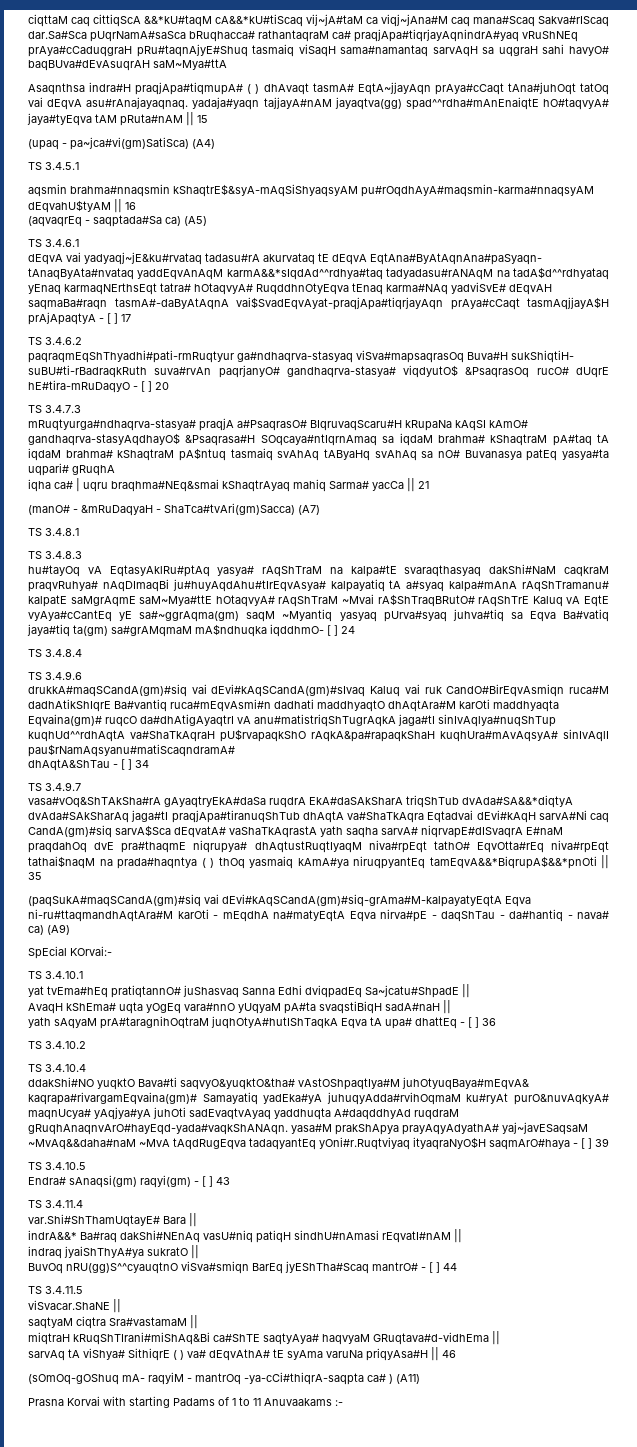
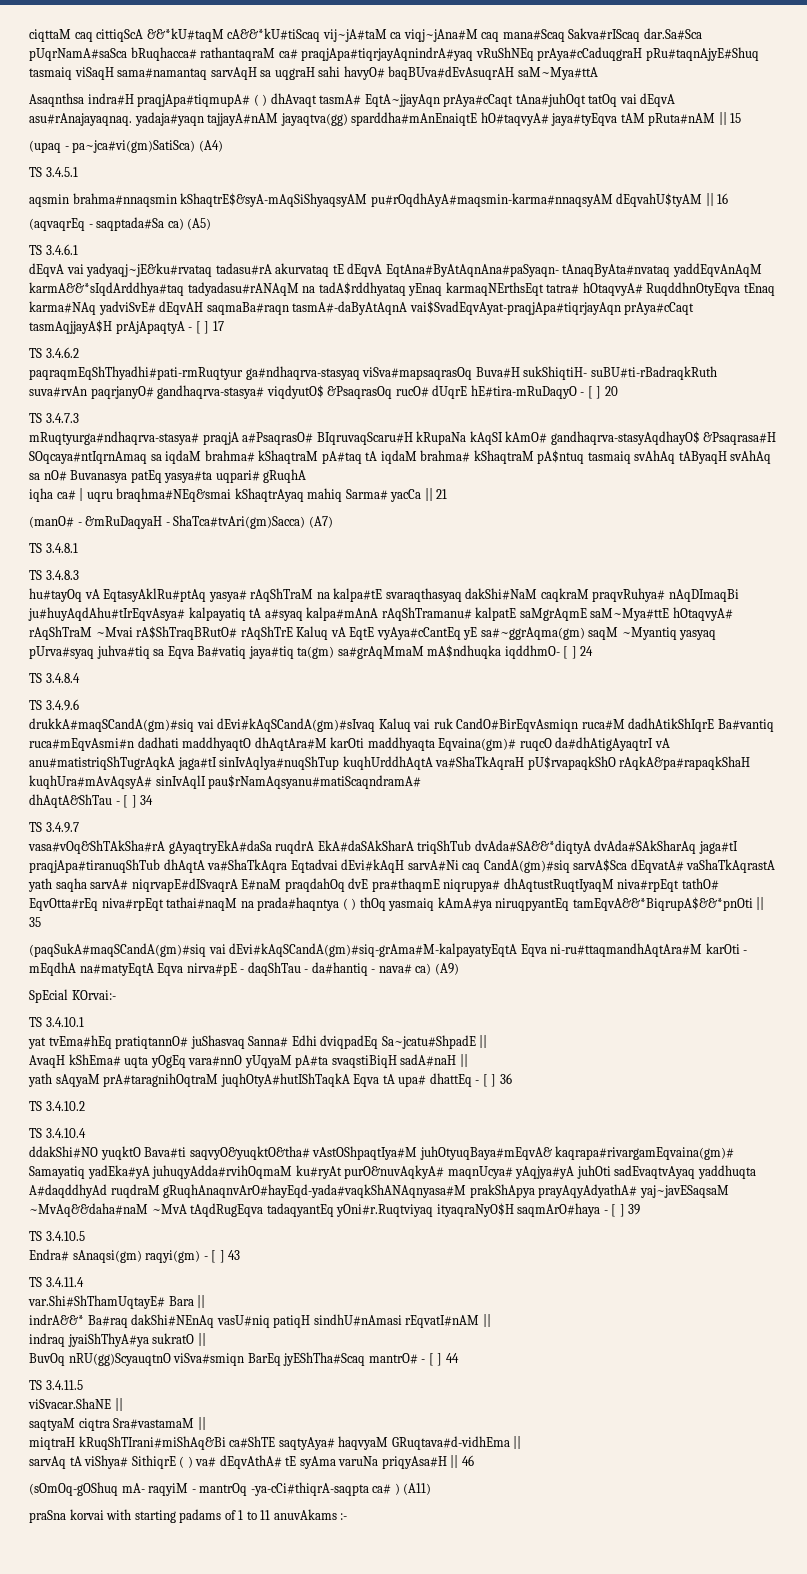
[405,97,539,110] spad^^rdha#mAnEnaiqtE -> [351,112,478,126] sparddha#mAnEnaiqtE
[226,268,383,280] karmA&&*sIqdAd^^rdhya#taq -> [29,282,184,296] karmA&&*sIqdArddhya#taq
[513,267,609,280] tadA$d^^rdhyataq -> [318,282,406,296] tadA$rddhyataq
[323,449,370,461] tAByaHq -> [678,451,727,464] tAByaqH
[111,626,192,637] sa#grAMqmaM -> [337,646,424,659] sa#grAqMmaM
[28,730,125,742] kuqhUd^^rdhAqtA -> [342,756,433,770] kuqhUrddhAqtA
[28,856,95,869] tathai$naqM -> [166,897,238,911] tathai#naqM
[242,987,275,995] Sanna -> [248,1036,289,1047] Sanna#
[28,1124,332,1135] gRuqhAnaqnvArO#hayEqd-yada#vaqkShANAqn. yasa#M -> [163,1184,467,1198] gRuqhAnaqnvArO#hayEqd-yada#vaqkShANAqnyasa#M
[66,1262,178,1274] nRU(gg)S^^cyauqtnO -> [68,1353,171,1366] nRU(gg)ScyauqtnO
[28,1396,100,1406] Prasna Korvai -> [29,1509,104,1523] praSna korvai
[173,1398,215,1406] Padams -> [179,1509,222,1523] padams
[264,1398,332,1406] Anuvaakams -> [273,1509,337,1520] anuvAkams

